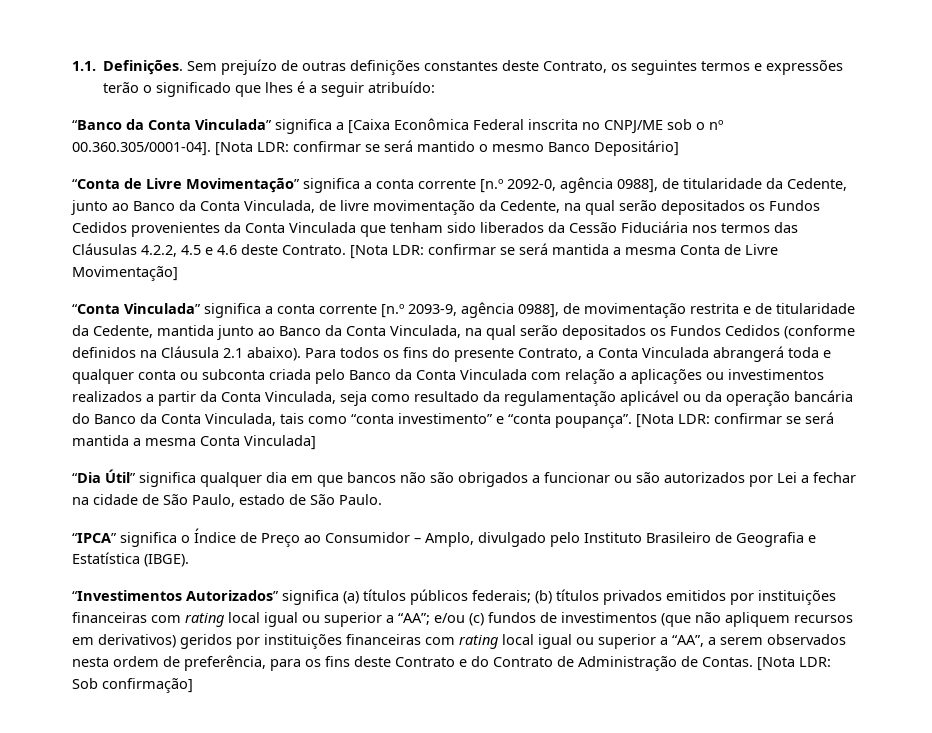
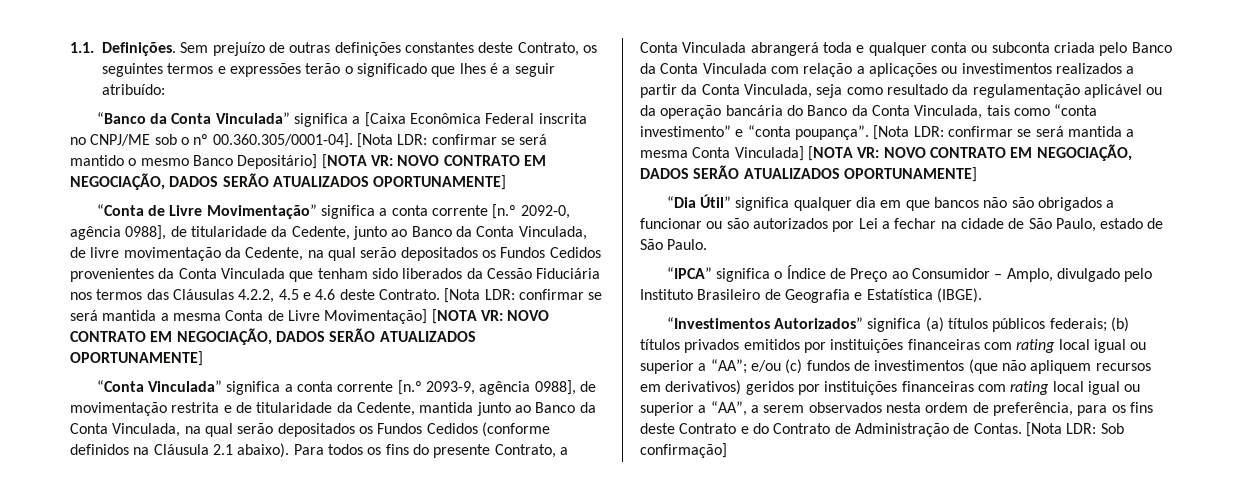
(679, 148) none -> [321,154,546,169] [70,173,507,190] [NOTA VR: NOVO CONTRATO EM NEGOCIAÇÃO, DADOS SERÃO ATUALIZADOS OPORTUNAMENTE]
(178, 273) none -> [431,309,550,324] [70,328,476,345] [70,351,203,366] [NOTA VR: NOVO CONTRATO EM NEGOCIAÇÃO, DADOS SERÃO ATUALIZADOS OPORTUNAMENTE]
(316, 442) none -> [807,144,1132,161] [640,165,977,182] [NOTA VR: NOVO CONTRATO EM NEGOCIAÇÃO, DADOS SERÃO ATUALIZADOS OPORTUNAMENTE]

